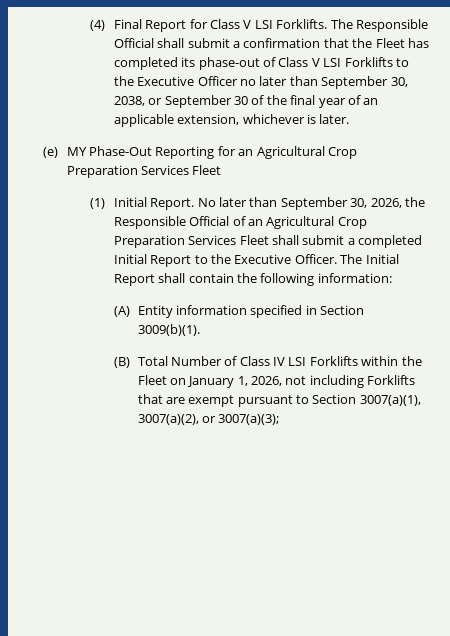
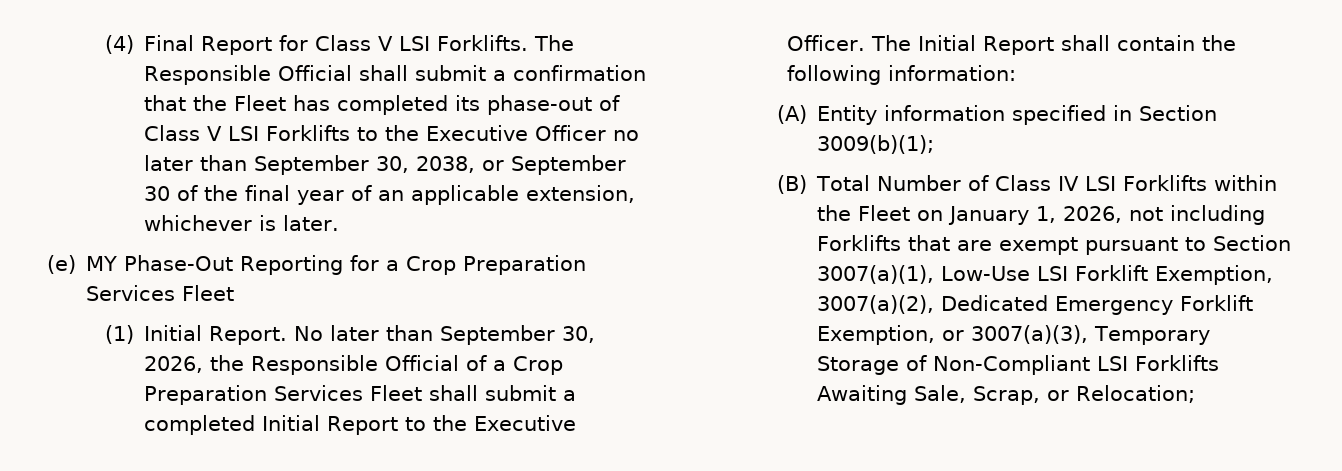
[238,146,325,159] an Agricultural -> [386,260,400,271] a
[248,216,335,229] an Agricultural -> [493,360,507,371] a
[137,324,200,336] 3009(b)(1). -> [817,135,935,154] 3009(b)(1);
[137,414,280,425] 3007(a)(2), or 3007(a)(3); -> [941,265,1274,285] [817,295,1254,315] [817,325,1211,345] [817,355,1220,375] [817,385,1196,405] Low-Use LSI Forklift Exemption, 3007(a)(2), Dedicated Emergency Forklift Exemption, or 3007(a)(3), Temporary Storage of Non-Compliant LSI Forklifts Awaiting Sale, Scrap, or Relocation;

